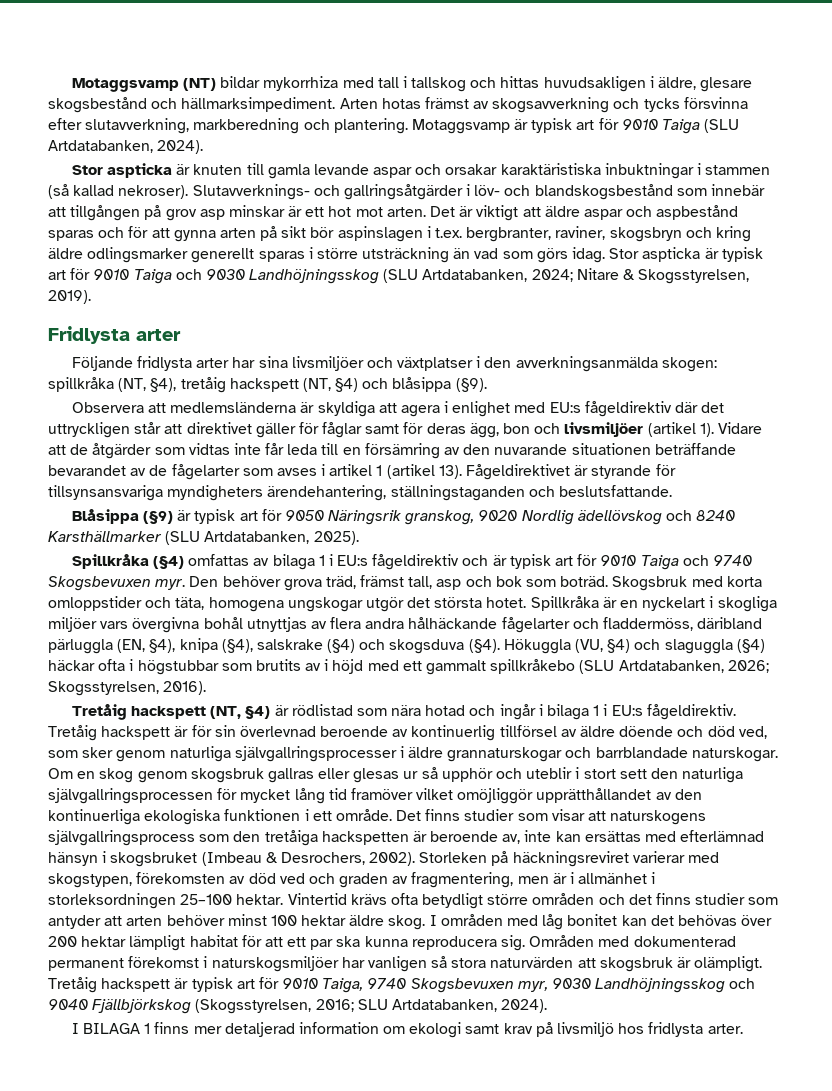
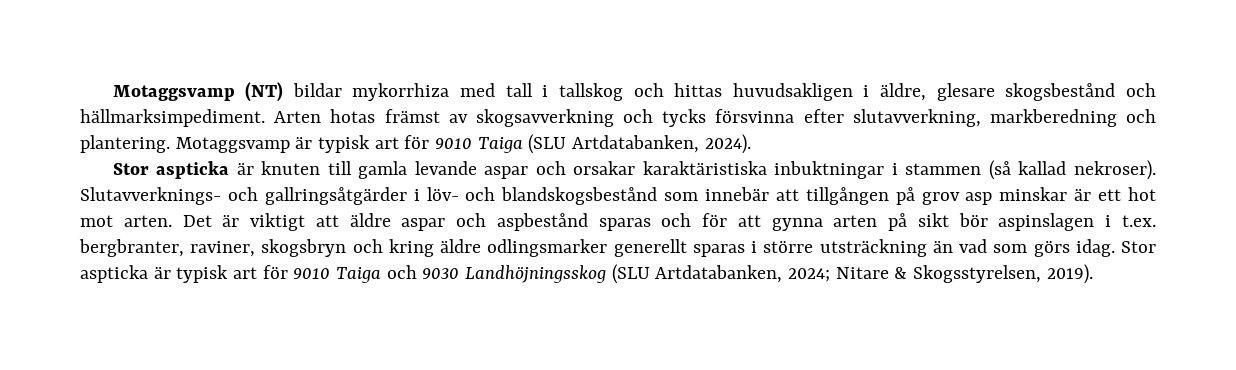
[48,326,181,344] [71,356,717,372] [48,377,487,393] [71,401,725,417] [48,422,762,438] [48,443,736,459] [48,464,676,480] [48,485,672,501] [71,509,736,525] [48,531,359,545] [71,554,752,570] [48,575,762,591] [48,596,777,612] [48,617,763,633] [48,638,765,654] [48,659,769,675] [48,681,207,696] [71,704,736,720] [48,725,767,741] [48,746,778,762] [48,767,744,783] [48,788,702,804] [48,809,707,825] [48,830,765,846] [48,851,720,867] [48,872,656,888] [48,893,779,909] [48,914,773,930] [48,935,736,951] [48,956,763,972] [48,977,756,993] [48,999,548,1014] [71,1022,743,1038] // Fridlysta arter // Följande fridlysta arter har sina livsmiljöer och växtplatser i den avverkningsanmälda skogen: spillkråka (NT, §4), tretåig hackspett (NT, §4) och blåsippa (§9). // Observera att medlemsländerna är skyldiga att agera i enlighet med EU:s fågeldirektiv där det uttryckligen står att direktivet gäller för fåglar samt för deras ägg, bon och livsmiljöer (artikel 1). Vidare att de åtgärder som vidtas inte får leda till en försämring av den nuvarande situationen beträffande bevarandet av de fågelarter som avses i artikel 1 (artikel 13). Fågeldirektivet är styrande för tillsynsansvariga myndigheters ärendehantering, ställningstaganden och beslutsfattande. // Blåsippa (§9) är typisk art för 9050 Näringsrik granskog, 9020 Nordlig ädellövskog och 8240 Karsthällmarker (SLU Artdatabanken, 2025). // Spillkråka (§4) omfattas av bilaga 1 i EU:s fågeldirektiv och är typisk art för 9010 Taiga och 9740 Skogsbevuxen myr. Den behöver grova träd, främst tall, asp och bok som boträd. Skogsbruk med korta omloppstider och täta, homogena ungskogar utgör det största hotet. Spillkråka är en nyckelart i skogliga miljöer vars övergivna bohål utnyttjas av flera andra hålhäckande fågelarter och fladdermöss, däribland pärluggla (EN, §4), knipa (§4), salskrake (§4) och skogsduva (§4). Hökuggla (VU, §4) och slaguggla (§4) häckar ofta i högstubbar som brutits av i höjd med ett gammalt spillkråkebo (SLU Artdatabanken, 2026; Skogsstyrelsen, 2016). // Tretåig hackspett (NT, §4) är rödlistad som nära hotad och ingår i bilaga 1 i EU:s fågeldirektiv. Tretåig hackspett är för sin överlevnad beroende av kontinuerlig tillförsel av äldre döende och död ved, som sker genom naturliga självgallringsprocesser i äldre grannaturskogar och barrblandade naturskogar. Om en skog genom skogsbruk gallras eller glesas ur så upphör och uteblir i stort sett den naturliga självgallringsprocessen för mycket lång tid framöver vilket omöjliggör upprätthållandet av den kontinuerliga ekologiska funktionen i ett område. Det finns studier som visar att naturskogens självgallringsprocess som den tretåiga hackspetten är beroende av, inte kan ersättas med efterlämnad hänsyn i skogsbruket (Imbeau & Desrochers, 2002). Storleken på häckningsreviret varierar med skogstypen, förekomsten av död ved och graden av fragmentering, men är i allmänhet i storleksordningen 25–100 hektar. Vintertid krävs ofta betydligt större områden och det finns studier som antyder att arten behöver minst 100 hektar äldre skog. I områden med låg bonitet kan det behövas över 200 hektar lämpligt habitat för att ett par ska kunna reproducera sig. Områden med dokumenterad permanent förekomst i naturskogsmiljöer har vanligen så stora naturvärden att skogsbruk är olämpligt. Tretåig hackspett är typisk art för 9010 Taiga, 9740 Skogsbevuxen myr, 9030 Landhöjningsskog och 9040 Fjällbjörkskog (Skogsstyrelsen, 2016; SLU Artdatabanken, 2024). // I BILAGA 1 finns mer detaljerad information om ekologi samt krav på livsmiljö hos fridlysta arter. -> (1093, 274) none

